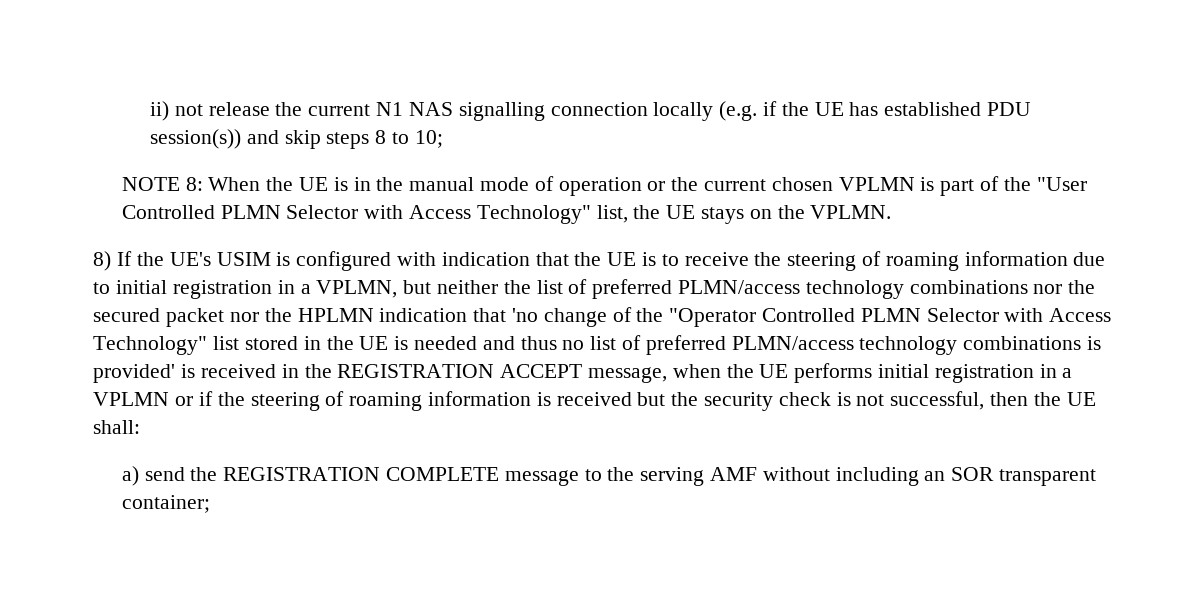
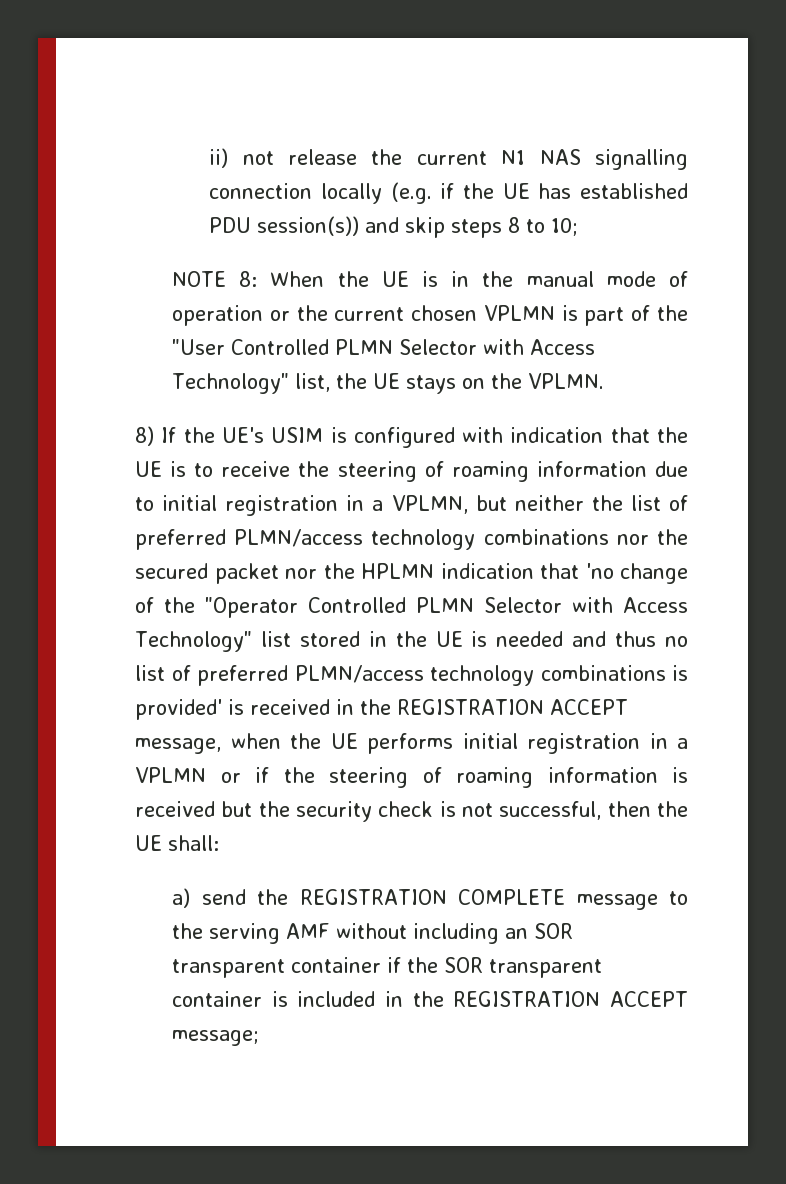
[121,495,210,513] container; -> [291,957,603,978] [172,991,688,1007] [172,1030,260,1046] container if the SOR transparent container is included in the REGISTRATION ACCEPT message;

